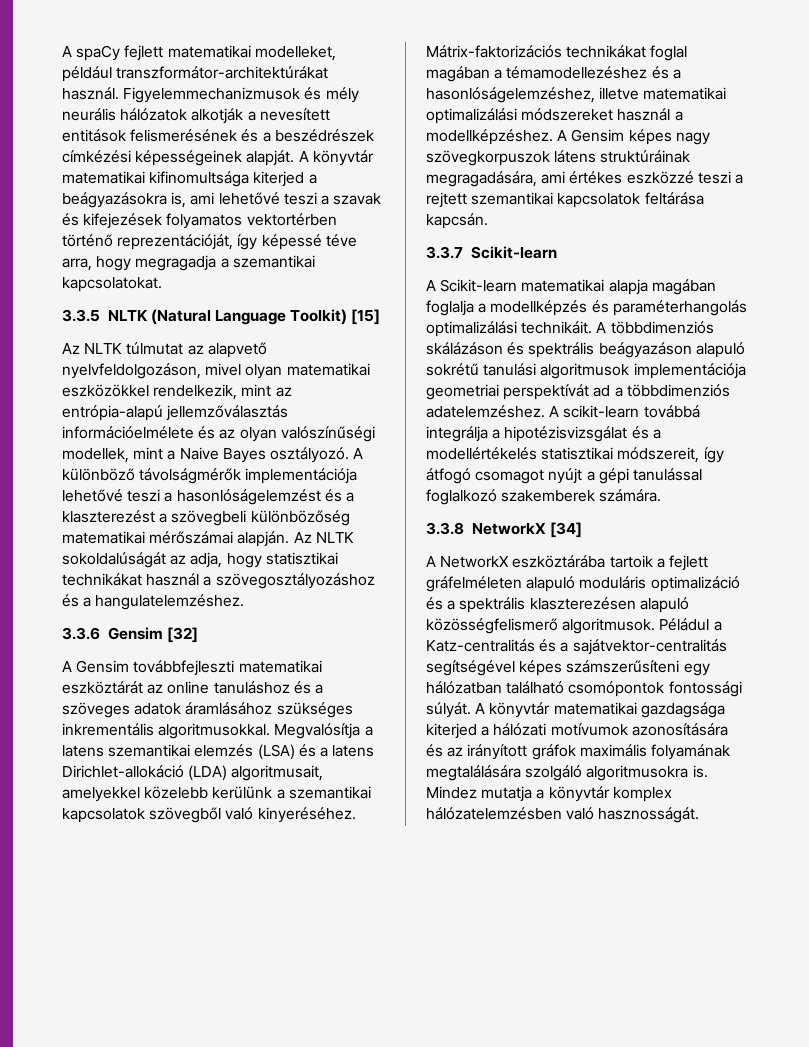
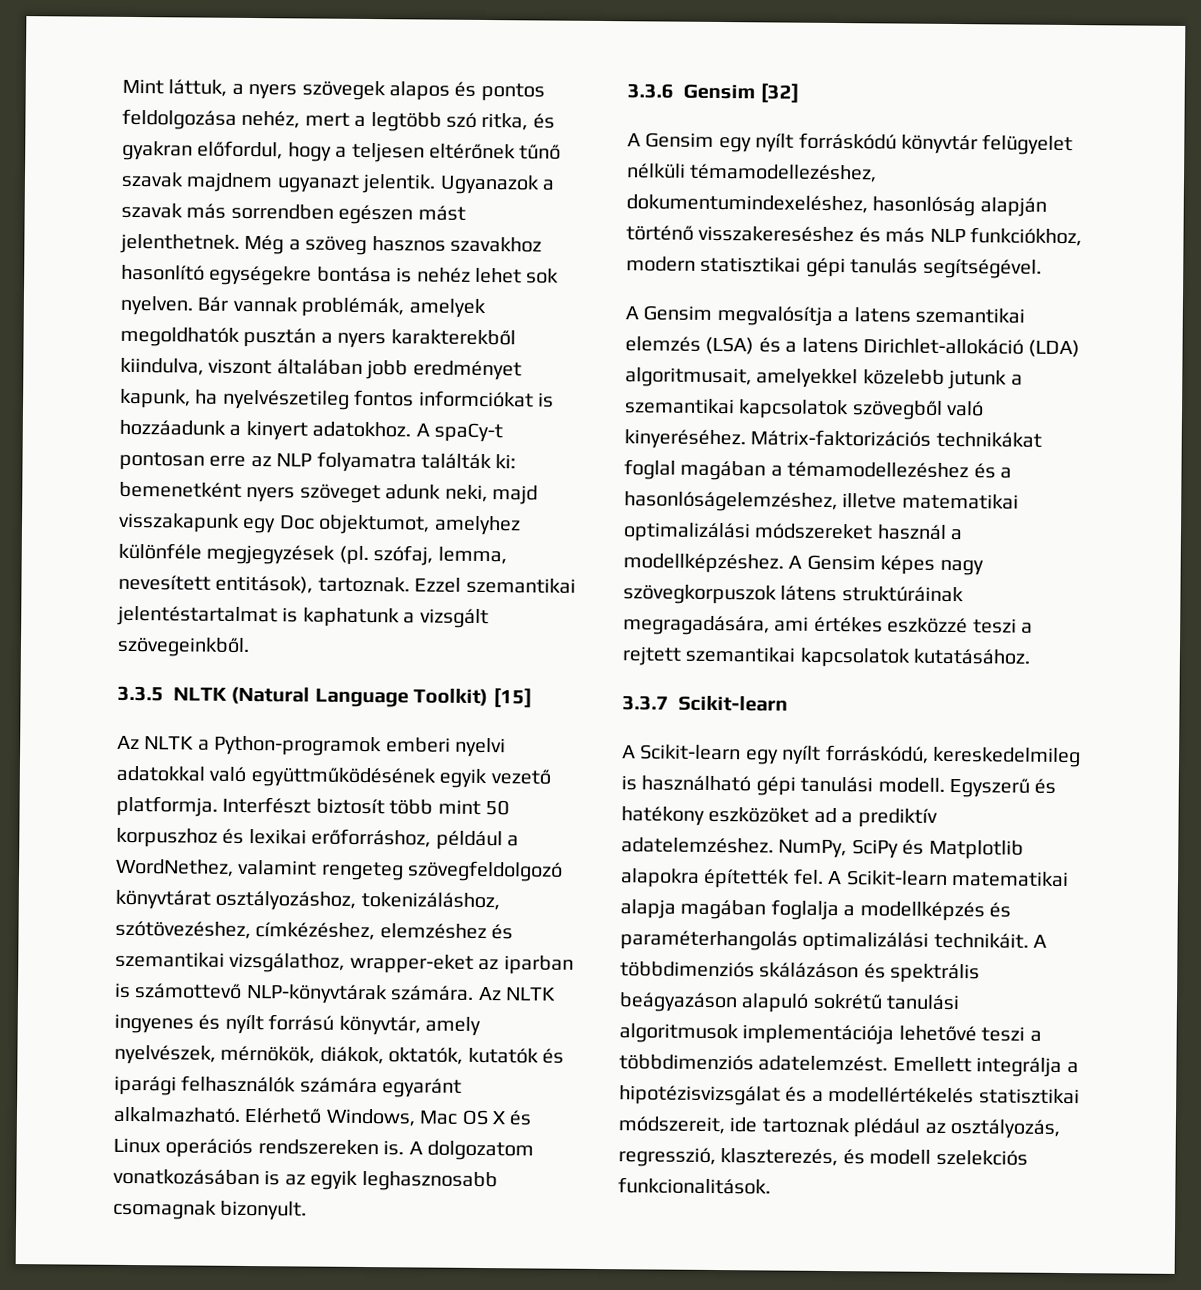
[62,45,336,61] [62,66,329,82] [62,87,359,103] [62,108,330,124] [62,129,374,142] [62,150,374,166] [62,171,317,187] [62,192,382,208] [62,213,337,229] [62,234,357,250] [62,255,315,271] [62,277,162,292] A spaCy fejlett matematikai modelleket, például transzformátor-architektúrákat használ. Figyelemmechanizmusok és mély neurális hálózatok alkotják a nevesített entitások felismerésének és a beszédrészek címkézési képességeinek alapját. A könyvtár matematikai kifinomultsága kiterjed a beágyazásokra is, ami lehetővé teszi a szavak és kifejezések folyamatos vektortérben történő reprezentációját, így képessé téve arra, hogy megragadja a szemantikai kapcsolatokat. -> [122,78,545,102] [122,108,555,132] [122,140,562,163] [121,171,554,195] [121,202,466,225] [120,233,542,255] [121,264,560,286] [120,295,486,319] [120,326,516,349] [120,357,522,381] [120,388,554,410] [119,419,503,443] [119,451,517,473] [119,481,538,505] [118,512,521,536] [118,542,507,566] [118,574,576,594] [117,605,489,629] [117,636,250,657] Mint láttuk, a nyers szövegek alapos és pontos feldolgozása nehéz, mert a legtöbb szó ritka, és gyakran előfordul, hogy a teljesen eltérőnek tűnő szavak majdnem ugyanazt jelentik. Ugyanazok a szavak más sorrendben egészen mást jelenthetnek. Még a szöveg hasznos szavakhoz hasonlító egységekre bontása is nehéz lehet sok nyelven. Bár vannak problémák, amelyek megoldhatók pusztán a nyers karakterekből kiindulva, viszont általában jobb eredményet kapunk, ha nyelvészetileg fontos informciókat is hozzáadunk a kinyert adatokhoz. A spaCy-t pontosan erre az NLP folyamatra találták ki: bemenetként nyers szöveget adunk neki, majd visszakapunk egy Doc objektumot, amelyhez különféle megjegyzések (pl. szófaj, lemma, nevesített entitások), tartoznak. Ezzel szemantikai jelentéstartalmat is kaphatunk a vizsgált szövegeinkből.
[126,342,267,358] [62,363,370,379] [62,384,292,400] [62,405,289,421] [62,426,375,442] [62,447,364,463] [62,468,358,484] [62,489,354,505] [62,510,350,526] [62,531,354,547] [62,552,338,568] [62,573,375,589] [62,594,245,610] túlmutat az alapvető nyelvfeldolgozáson, mivel olyan matematikai eszközökkel rendelkezik, mint az entrópia-alapú jellemzőválasztás információelmélete és az olyan valószínűségi modellek, mint a Naive Bayes osztályozó. A különböző távolságmérők implementációja lehetővé teszi a hasonlóságelemzést és a klaszterezést a szövegbeli különbözőség matematikai mérőszámai alapján. Az NLTK sokoldalúságát az adja, hogy statisztikai technikákat használ a szövegosztályozáshoz és a hangulatelemzéshez. -> [197,735,506,758] [116,765,551,789] [116,795,510,817] [116,827,519,851] [116,858,564,882] [115,889,500,911] [115,920,514,941] [115,951,574,975] [114,982,556,1005] [114,1013,481,1036] [114,1044,564,1065] [114,1075,463,1098] [113,1106,533,1127] [113,1137,534,1161] [113,1168,498,1192] [113,1199,308,1221] a Python-programok emberi nyelvi adatokkal való együttműködésének egyik vezető platformja. Interfészt biztosít több mint 50 korpuszhoz és lexikai erőforráshoz, például a WordNethez, valamint rengeteg szövegfeldolgozó könyvtárat osztályozáshoz, tokenizáláshoz, szótövezéshez, címkézéshez, elemzéshez és szemantikai vizsgálathoz, wrapper-eket az iparban is számottevő NLP-könyvtárak számára. Az NLTK ingyenes és nyílt forrású könyvtár, amely nyelvészek, mérnökök, diákok, oktatók, kutatók és iparági felhasználók számára egyaránt alkalmazható. Elérhető Windows, Mac OS X és Linux operációs rendszereken is. A dolgozatom vonatkozásában is az egyik leghasznosabb csomagnak bizonyult.
[133,660,322,676] [62,681,323,694] [62,702,353,718] [62,723,361,739] továbbfejleszti matematikai eszköztárát az online tanuláshoz és a szöveges adatok áramlásához szükséges inkrementális algoritmusokkal. Megvalósítja -> [718,132,1074,156] [626,163,878,183] [626,194,1047,217] [626,225,1082,247] [626,256,1042,279] [625,305,833,326] egy nyílt forráskódú könyvtár felügyelet nélküli témamodellezéshez, dokumentumindexeléshez, hasonlóság alapján történő visszakereséshez és más NLP funkciókhoz, modern statisztikai gépi tanulás segítségével. // A Gensim megvalósítja
[212,786,273,799] kerülünk -> [948,369,1008,390] jutunk
[644,192,704,205] [426,213,488,229] feltárása kapcsán. -> [913,648,1031,665] kutatásához.
(518, 285) none -> [744,744,1081,768] [621,775,1057,798] [621,806,938,828] [621,837,1024,860] [620,868,948,889] egy nyílt forráskódú, kereskedelmileg is használható gépi tanulási modell. Egyszerű és hatékony eszközöket ad a prediktív adatelemzéshez. NumPy, SciPy és Matplotlib alapokra építették fel. A Scikit-learn
[426,384,730,400] [426,405,700,418] geometriai perspektívát ad a többdimenziós adatelemzéshez. A scikit-learn továbbá -> [898,1025,1042,1042] [619,1054,972,1073] lehetővé teszi a többdimenziós adatelemzést. Emellett
[703,447,724,463] [426,468,702,484] [426,489,662,505] [426,522,582,538] [426,555,708,571] [426,576,740,592] [426,597,689,613] [426,618,722,634] [426,639,727,655] [426,660,710,676] [426,681,742,697] [426,702,725,718] [426,723,728,739] [426,744,730,760] [426,765,708,781] [426,786,672,802] [426,807,700,823] így átfogó csomagot nyújt a gépi tanulással foglalkozó szakemberek számára. // 3.3.8 NetworkX [34] // A NetworkX eszköztárába tartoik a fejlett gráfelméleten alapuló moduláris optimalizáció és a spektrális klaszterezésen alapuló közösségfelismerő algoritmusok. Péládul a Katz-centralitás és a sajátvektor-centralitás segítségével képes számszerűsíteni egy hálózatban található csomópontok fontossági súlyát. A könyvtár matematikai gazdagsága kiterjed a hálózati motívumok azonosítására és az irányított gráfok maximális folyamának megtalálására szolgáló algoritmusokra is. Mindez mutatja a könyvtár komplex hálózatelemzésben való hasznosságát. -> [729,1117,1060,1139] [618,1147,1028,1168] [618,1177,771,1195] ide tartoznak plédául az osztályozás, regresszió, klaszterezés, és modell szelekciós funkcionalitások.

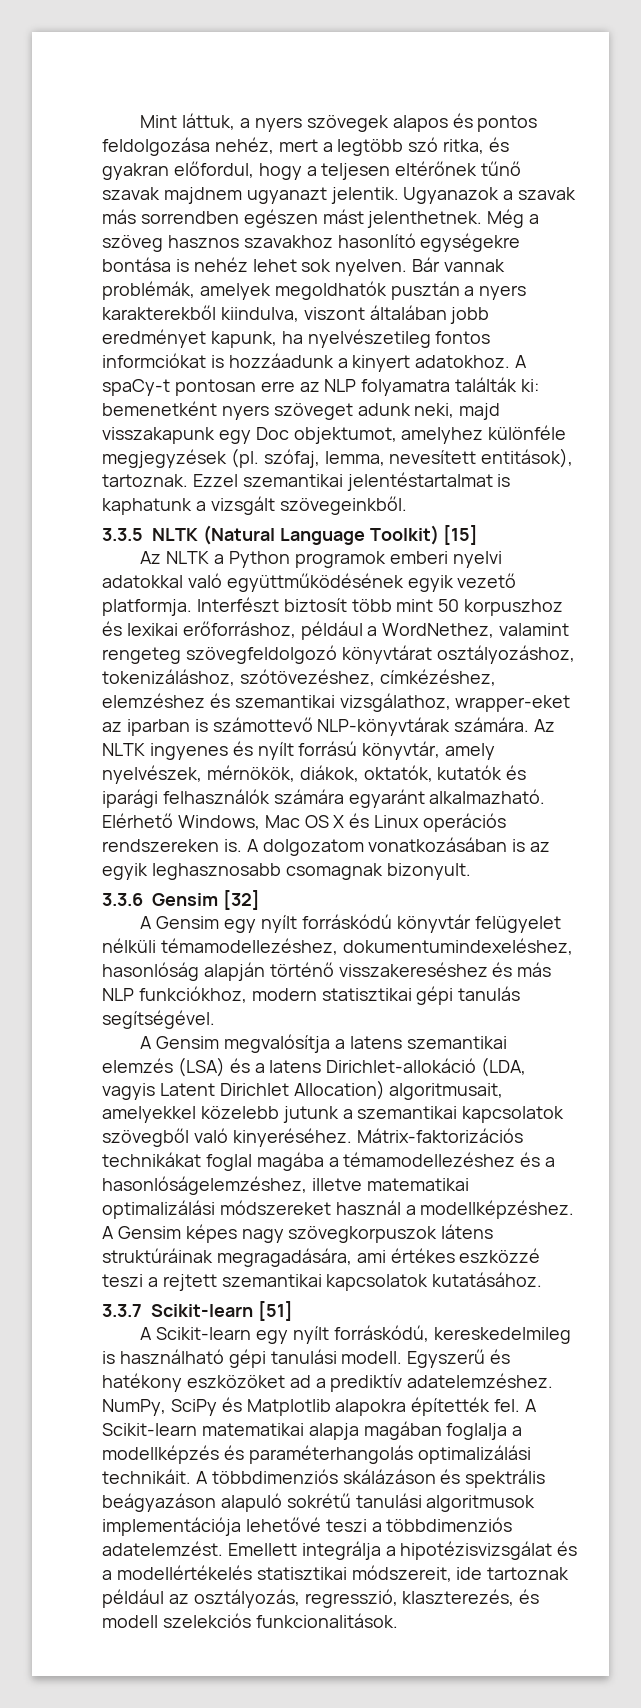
[214,735,383,757] Python-programok -> [228,551,386,568] Python programok
[1028,339,1081,358] (LDA) -> [481,1057,527,1077] [102,1080,385,1100] (LDA, vagyis Latent Dirichlet Allocation)
[680,460,767,481] magában -> [256,1152,324,1171] magába
(788, 703) none -> [257,1301,293,1321] [51]
[853,1118,921,1138] plédául -> [102,1589,164,1608] például

